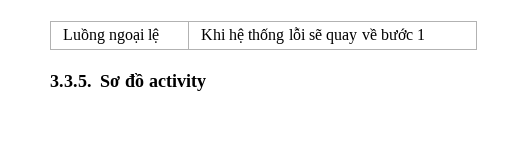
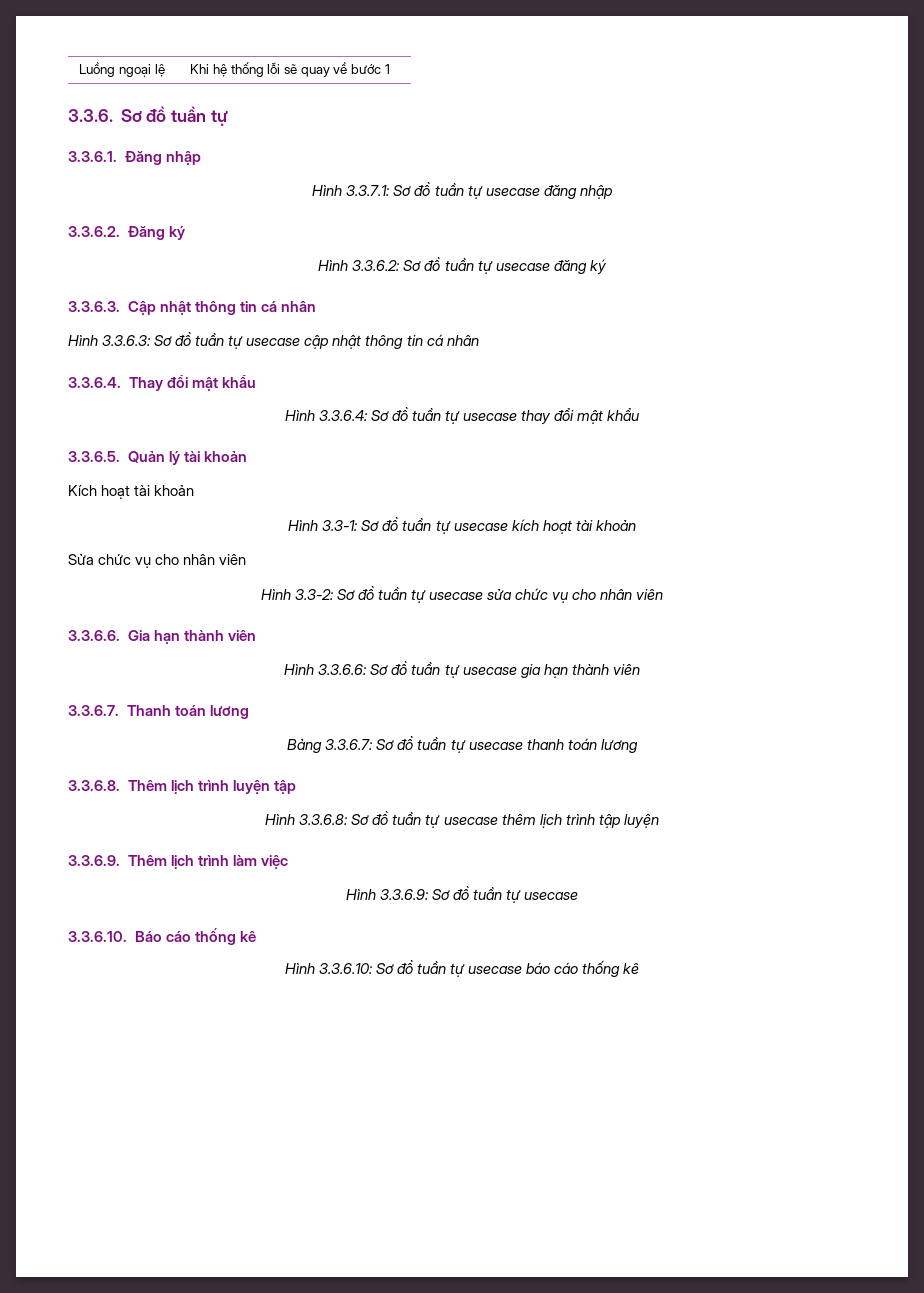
[50,73,206,91] 3.3.5. Sơ đồ activity -> [68,106,228,126] [68,151,201,166] [312,182,613,199] [68,226,185,240] [318,257,607,275] [68,301,316,316] [68,332,479,349] [68,374,256,392] [284,407,640,425] [68,451,247,465] [68,485,195,499] [288,517,636,534] [68,554,247,568] [260,586,664,603] [68,630,256,645] [284,661,640,678] [68,705,249,719] [287,736,638,753] [68,780,296,795] [265,811,659,829] [68,855,288,870] [345,886,579,903] [68,928,256,945] [284,960,640,977] 3.3.6. Sơ đồ tuần tự // 3.3.6.1. Đăng nhập // Hình 3.3.7.1: Sơ đồ tuần tự usecase đăng nhập // 3.3.6.2. Đăng ký // Hình 3.3.6.2: Sơ đồ tuần tự usecase đăng ký // 3.3.6.3. Cập nhật thông tin cá nhân // Hình 3.3.6.3: Sơ đồ tuần tự usecase cập nhật thông tin cá nhân // 3.3.6.4. Thay đổi mật khẩu // Hình 3.3.6.4: Sơ đồ tuần tự usecase thay đổi mật khẩu // 3.3.6.5. Quản lý tài khoản // Kích hoạt tài khoản // Hình 3.3-1: Sơ đồ tuần tự usecase kích hoạt tài khoản // Sửa chức vụ cho nhân viên // Hình 3.3-2: Sơ đồ tuần tự usecase sửa chức vụ cho nhân viên // 3.3.6.6. Gia hạn thành viên // Hình 3.3.6.6: Sơ đồ tuần tự usecase gia hạn thành viên // 3.3.6.7. Thanh toán lương // Bảng 3.3.6.7: Sơ đồ tuần tự usecase thanh toán lương // 3.3.6.8. Thêm lịch trình luyện tập // Hình 3.3.6.8: Sơ đồ tuần tự usecase thêm lịch trình tập luyện // 3.3.6.9. Thêm lịch trình làm việc // Hình 3.3.6.9: Sơ đồ tuần tự usecase // 3.3.6.10. Báo cáo thống kê // Hình 3.3.6.10: Sơ đồ tuần tự usecase báo cáo thống kê

